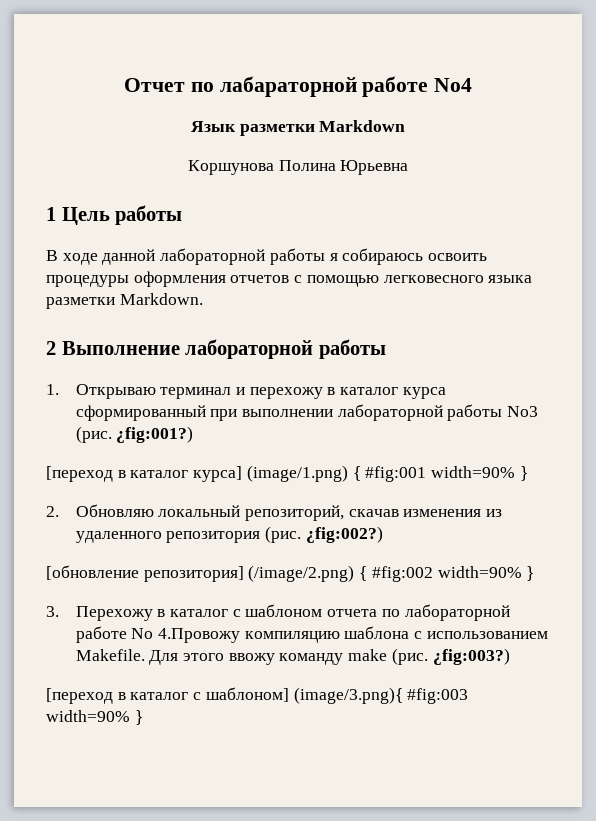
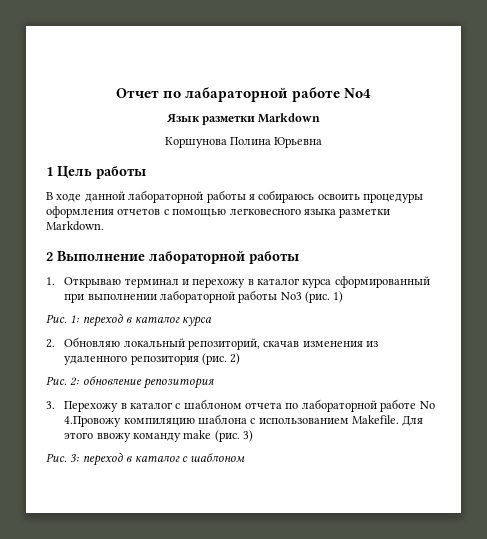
[116,426,194,443] [46,465,528,482] ¿fig:001?) // [переход в каталог курса] (image/1.png) { #fig:001 width=90% } -> [333,291,344,303] [46,313,212,327] 1) // Рис. 1: переход в каталог курса
[305,526,383,543] [46,565,535,582] ¿fig:002?) // [обновление репозитория] (/image/2.png) { #fig:002 width=90% } -> [230,353,241,365] [46,376,216,389] 2) // Рис. 2: обновление репозитория
[432,648,510,665] [46,687,469,704] [46,710,143,725] ¿fig:003?) // [переход в каталог с шаблоном] (image/3.png){ #fig:003 width=90% } -> [243,430,254,442] [46,452,246,466] 3) // Рис. 3: переход в каталог с шаблоном

